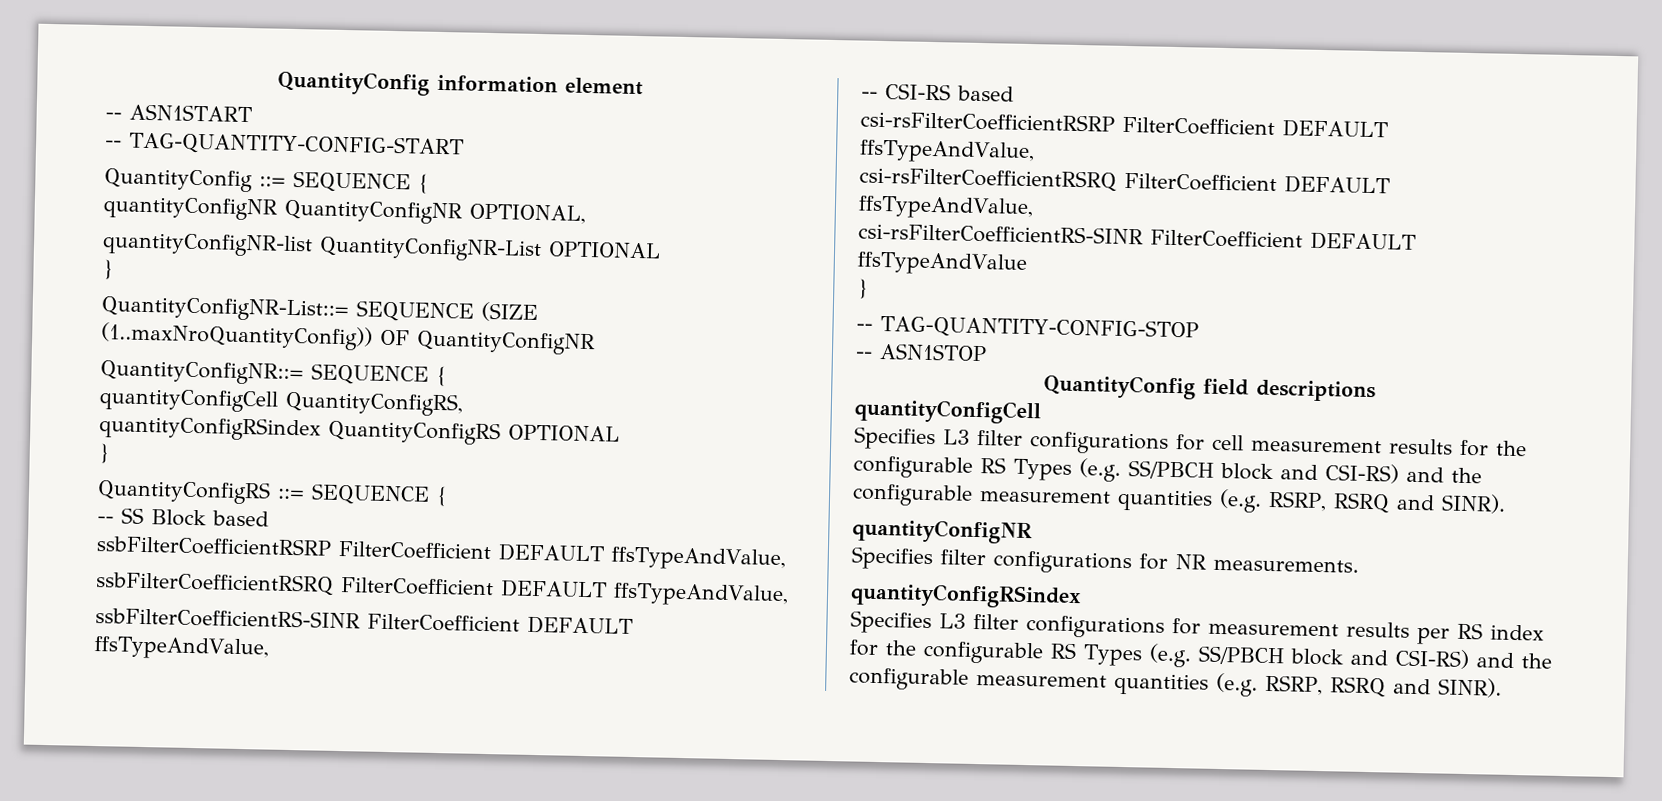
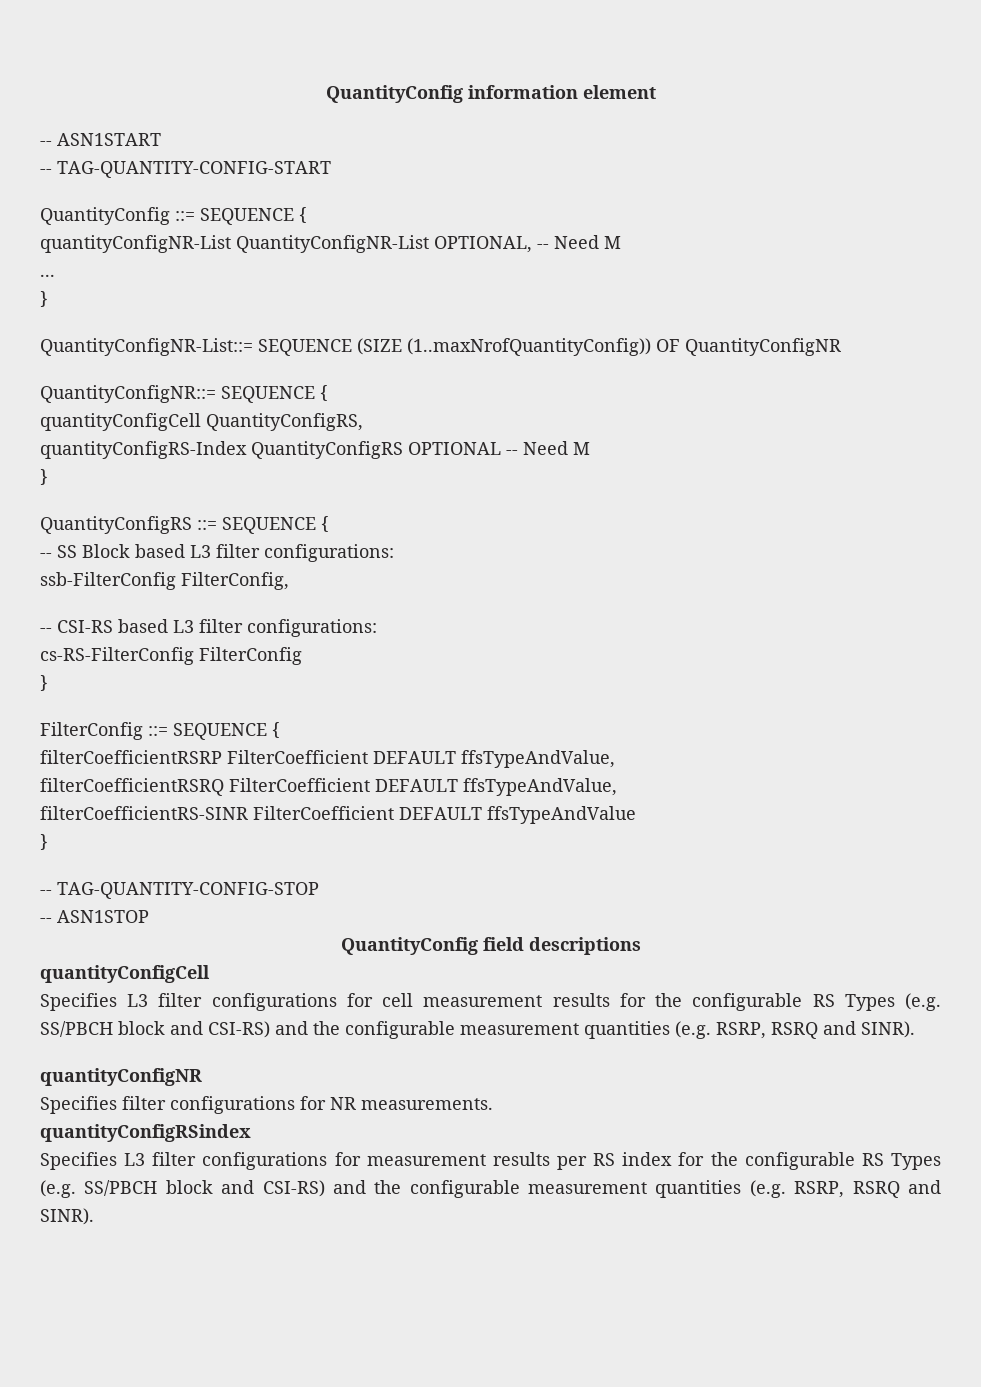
[103,196,463,225] quantityConfigNR QuantityConfigNR -> [40,235,429,253] quantityConfigNR-List QuantityConfigNR-List
[102,232,661,263] // quantityConfigNR-list QuantityConfigNR-List OPTIONAL -> [537,235,621,249] [40,274,55,277] -- Need M // ...
[100,322,373,351] (1..maxNroQuantityConfig)) -> [407,338,651,356] (1..maxNrofQuantityConfig))
[99,415,321,442] quantityConfigRSindex -> [40,441,247,459] quantityConfigRS-Index
(620, 433) none -> [506,441,590,455] -- Need M
[96,535,786,572] [95,571,789,608] [95,607,633,635] [94,636,270,661] [861,83,1014,102] [860,110,1388,139] [859,139,1035,165] [859,166,1390,195] [858,195,1034,221] [858,222,1144,246] // ssbFilterCoefficientRSRP FilterCoefficient DEFAULT ffsTypeAndValue, // ssbFilterCoefficientRSRQ FilterCoefficient DEFAULT ffsTypeAndValue, // ssbFilterCoefficientRS-SINR FilterCoefficient DEFAULT ffsTypeAndValue, // -- CSI-RS based // csi-rsFilterCoefficientRSRP FilterCoefficient DEFAULT ffsTypeAndValue, // csi-rsFilterCoefficientRSRQ FilterCoefficient DEFAULT ffsTypeAndValue, // csi-rsFilterCoefficientRS-SINR -> [190,544,394,562] [40,572,289,590] [40,619,377,637] [40,647,302,665] [40,675,48,691] [40,722,280,740] [40,750,615,768] [40,778,617,796] [40,806,248,820] L3 filter configurations: // ssb-FilterConfig FilterConfig, // -- CSI-RS based L3 filter configurations: // cs-RS-FilterConfig FilterConfig // } // FilterConfig ::= SEQUENCE { // filterCoefficientRSRP FilterCoefficient DEFAULT ffsTypeAndValue, // filterCoefficientRSRQ FilterCoefficient DEFAULT ffsTypeAndValue, // filterCoefficientRS-SINR

